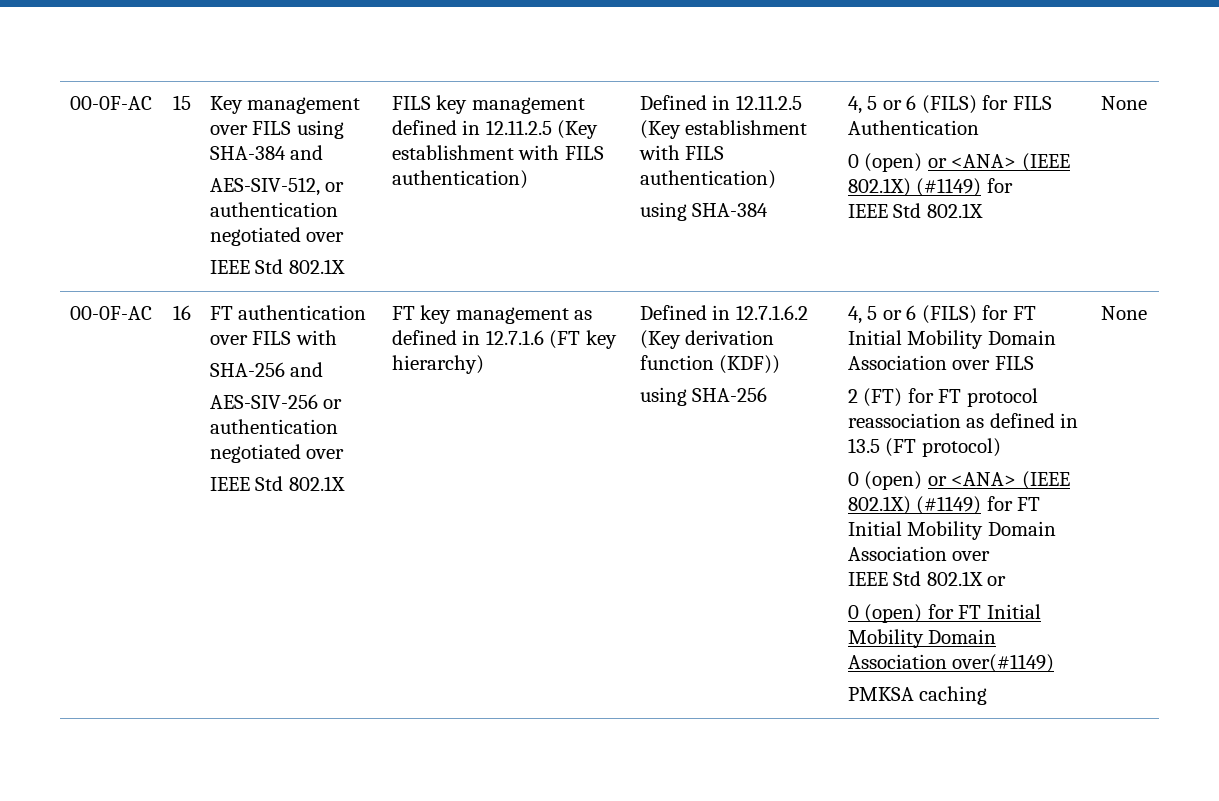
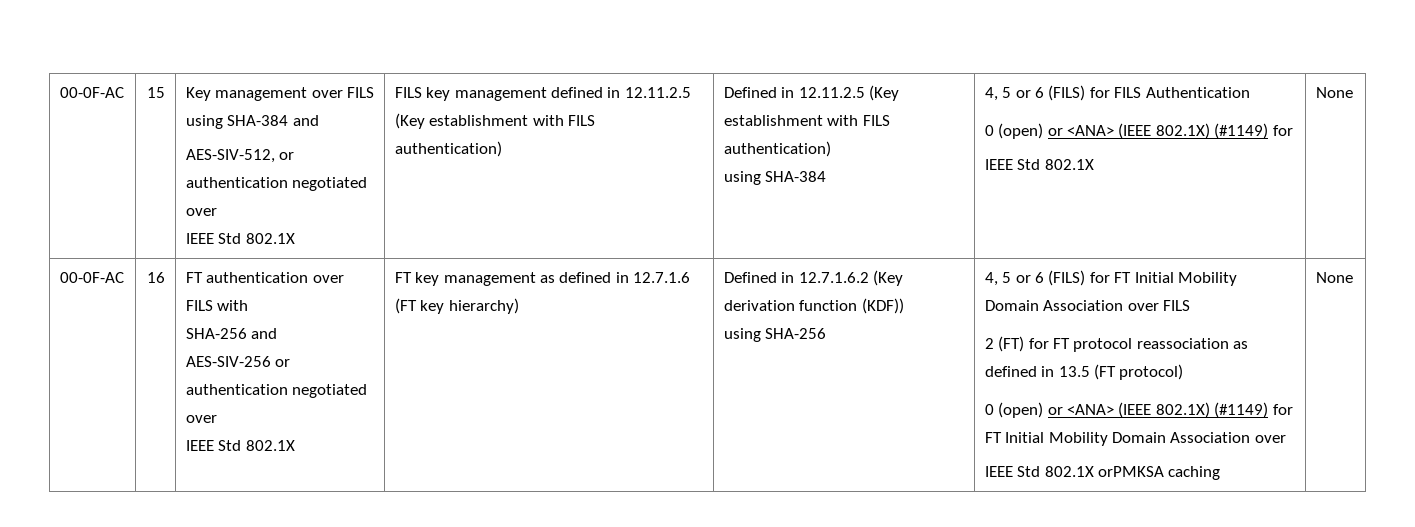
[987,576,1007,586] [847,604,1041,623] [847,629,997,648] [847,654,1055,673] [847,687,914,701] or // 0 (open) for FT Initial Mobility Domain Association over(#1149) // PMKSA -> [1097,466,1164,477] orPMKSA

